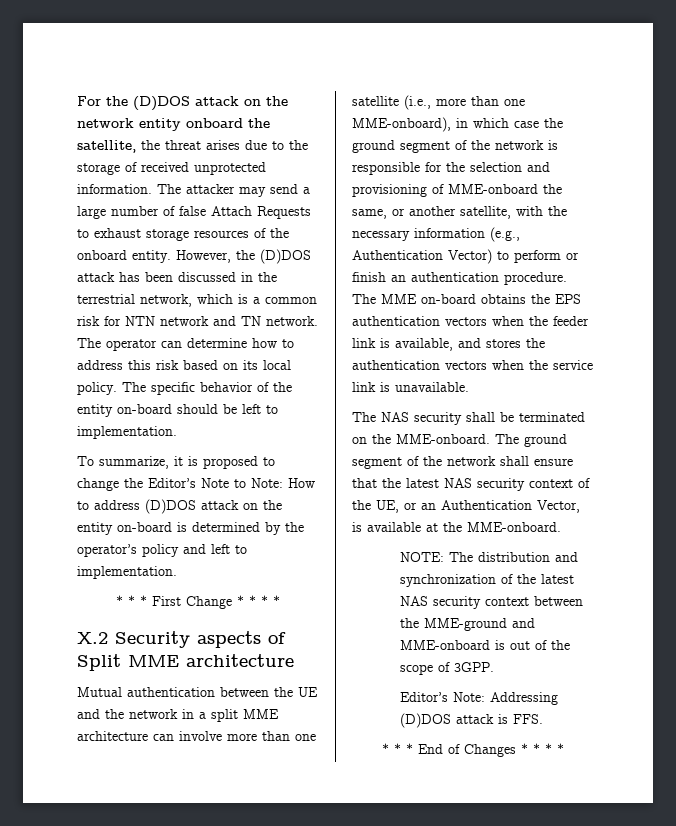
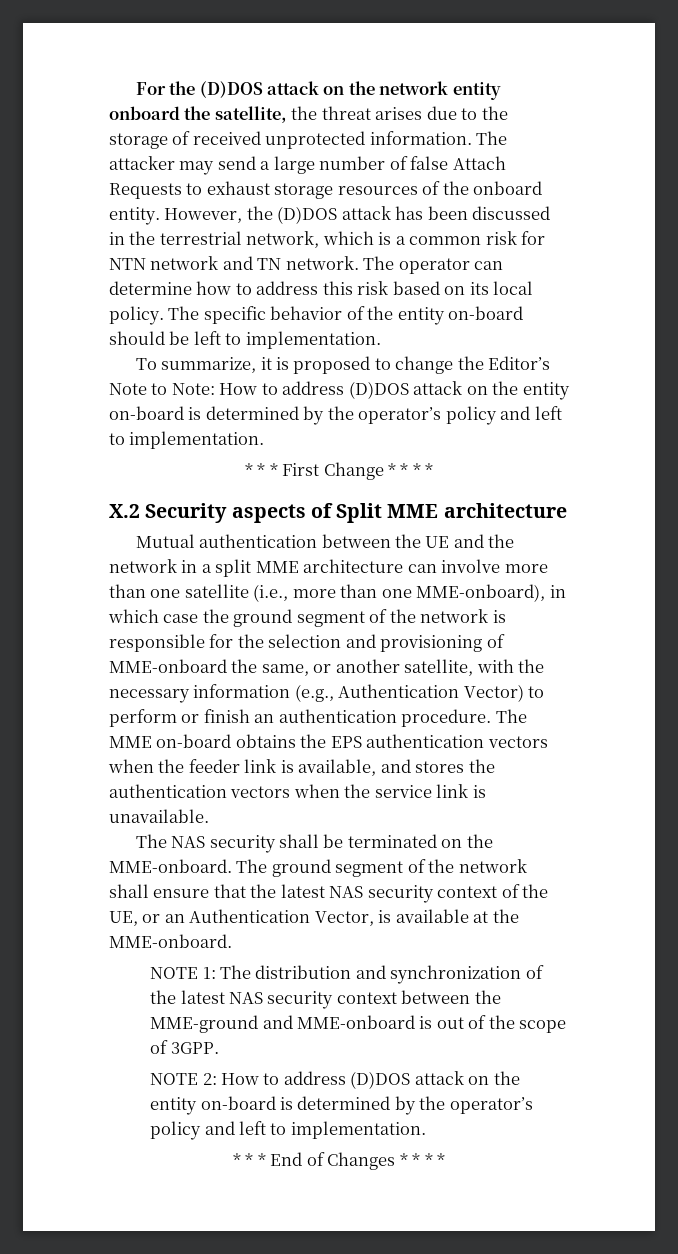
[399,552,444,562] NOTE: -> [150,967,216,979] NOTE 1:
[399,692,558,705] [399,713,543,728] Editor’s Note: Addressing (D)DOS attack is FFS. -> [150,1071,520,1089] [150,1096,533,1115] [150,1121,426,1140] NOTE 2: How to address (D)DOS attack on the entity on-board is determined by the operator’s policy and left to implementation.

